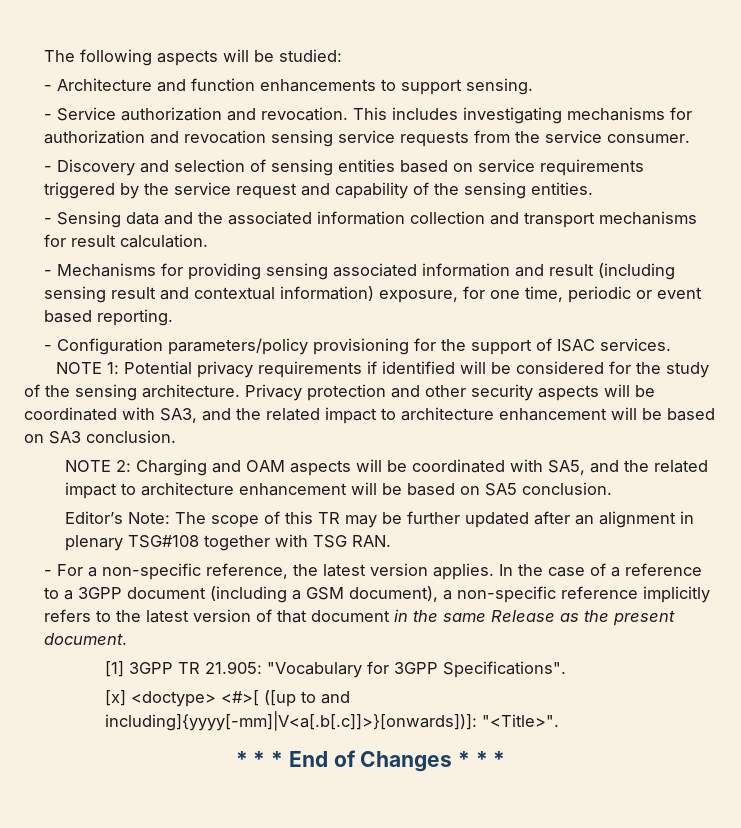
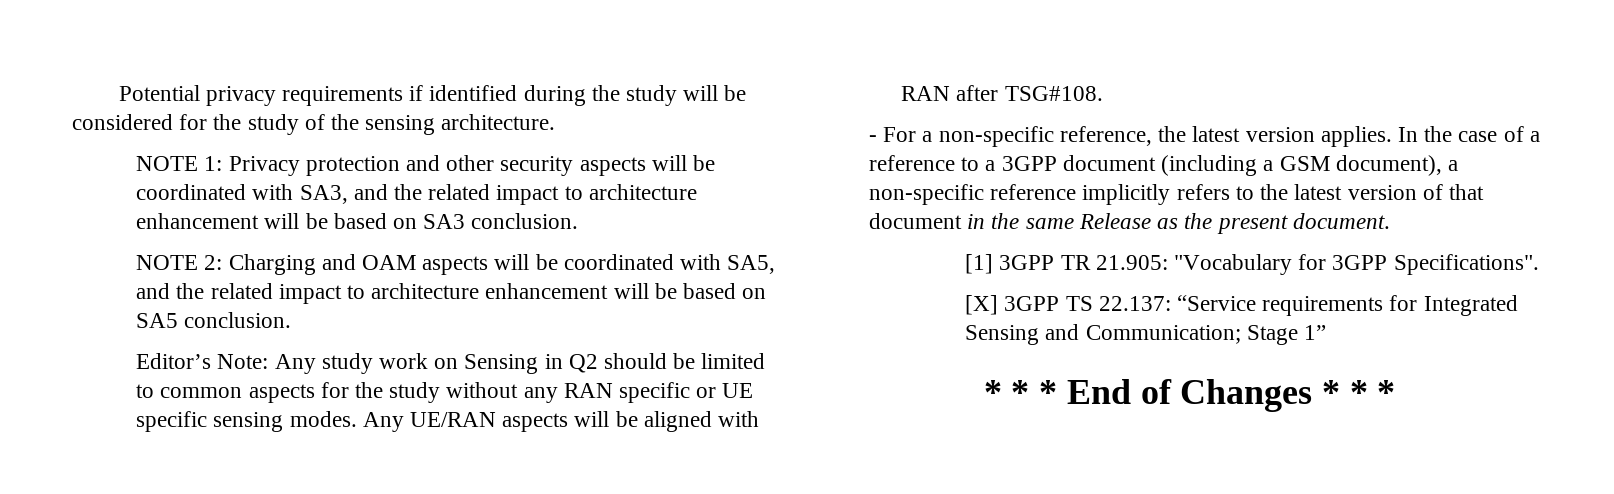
[44,49,343,66] [44,78,534,95] [44,107,693,124] [44,130,691,147] [44,159,645,176] [44,182,594,199] [44,211,698,228] [44,234,209,248] [44,263,676,280] [44,286,703,303] [44,309,174,326] [44,338,672,355] [55,362,119,374] The following aspects will be studied: // - Architecture and function enhancements to support sensing. // - Service authorization and revocation. This includes investigating mechanisms for authorization and revocation sensing service requests from the service consumer. // - Discovery and selection of sensing entities based on service requirements triggered by the service request and capability of the sensing entities. // - Sensing data and the associated information collection and transport mechanisms for result calculation. // - Mechanisms for providing sensing associated information and result (including sensing result and contextual information) exposure, for one time, periodic or event based reporting. // - Configuration parameters/policy provisioning for the support of ISAC services. // NOTE 1: -> (118, 93) none
(455, 367) none -> [523,85,678,106] during the study
(240, 391) none -> [136,156,223,171] // NOTE 1:
[174,511,694,528] [64,534,391,551] The scope of this TR may be further updated after an alignment in plenary TSG#108 together with TSG RAN. -> [274,353,766,374] [136,382,754,403] [136,411,759,432] [901,85,1103,101] Any study work on Sensing in Q2 should be limited to common aspects for the study without any RAN specific or UE specific sensing modes. Any UE/RAN aspects will be aligned with RAN after TSG#108.
[105,690,351,707] [105,711,560,731] [x] <doctype> <#>[ ([up to and including]{yyyy[-mm]|V<a[.b[.c]]>}[onwards])]: "<Title>". -> [965,295,1518,316] [965,324,1327,345] [X] 3GPP TS 22.137: “Service requirements for Integrated Sensing and Communication; Stage 1”

